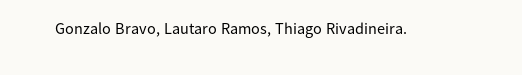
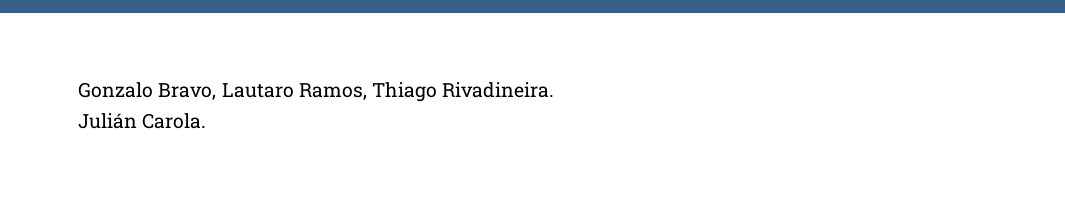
(407, 28) none -> [78,113,207,129] // Julián Carola.

